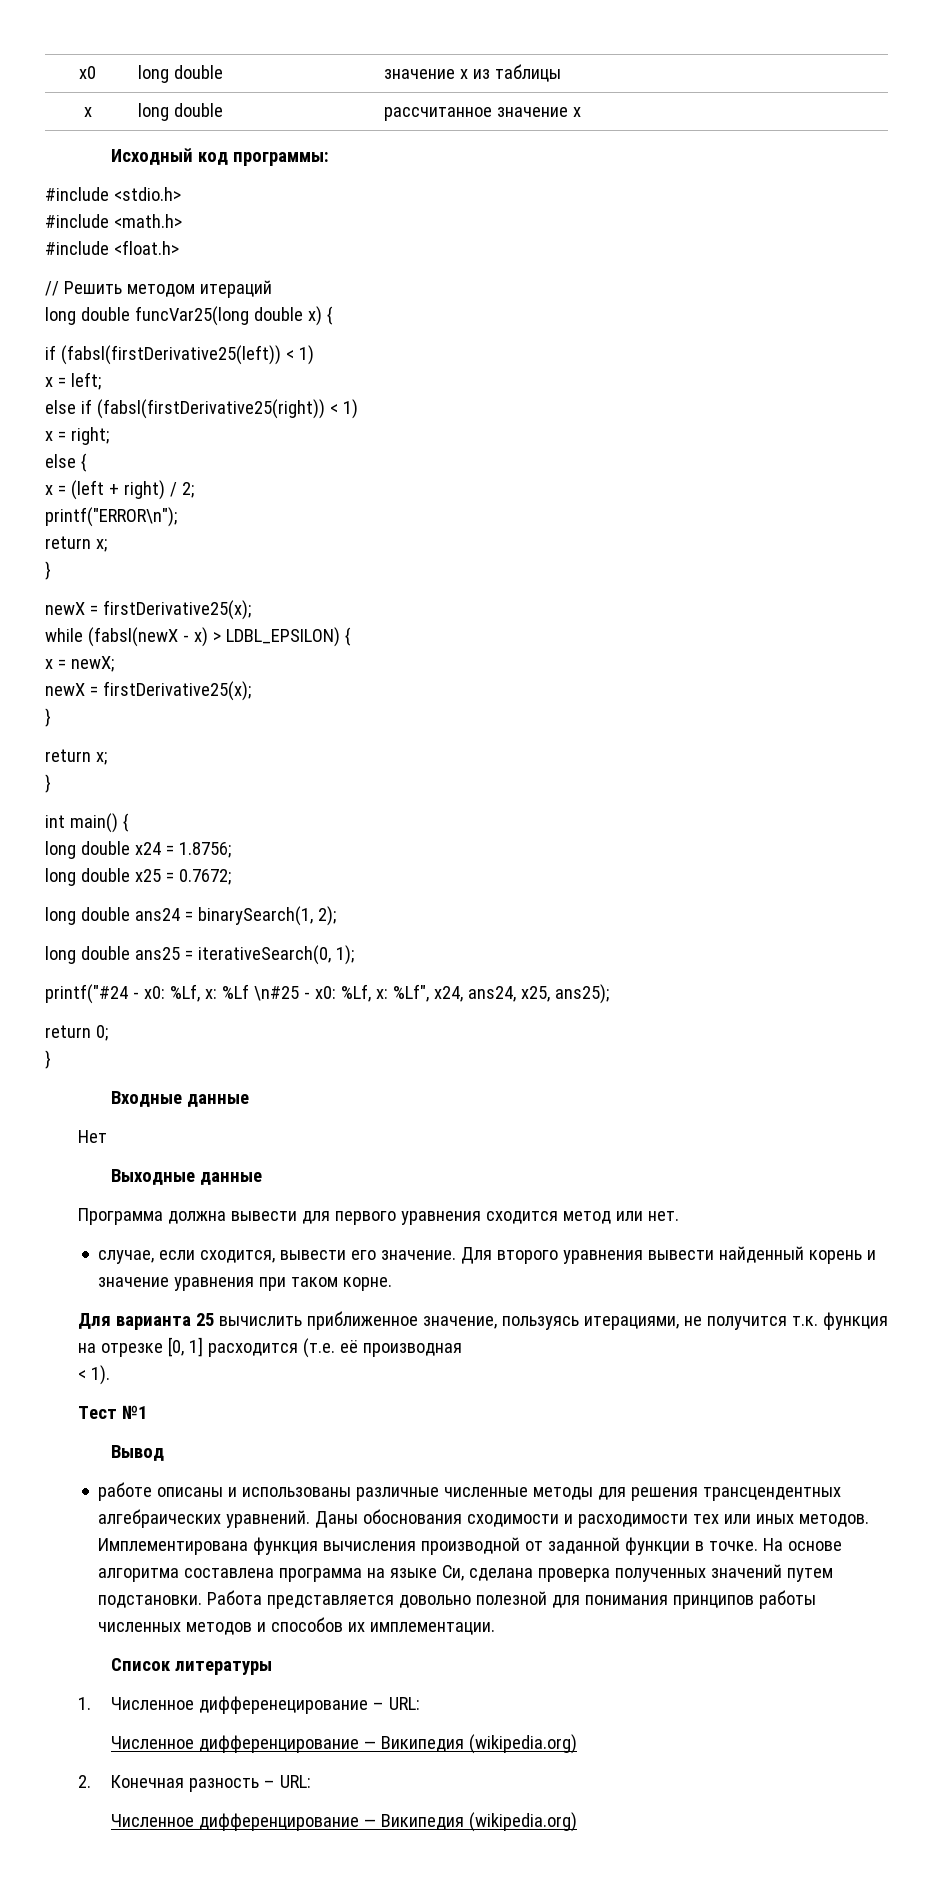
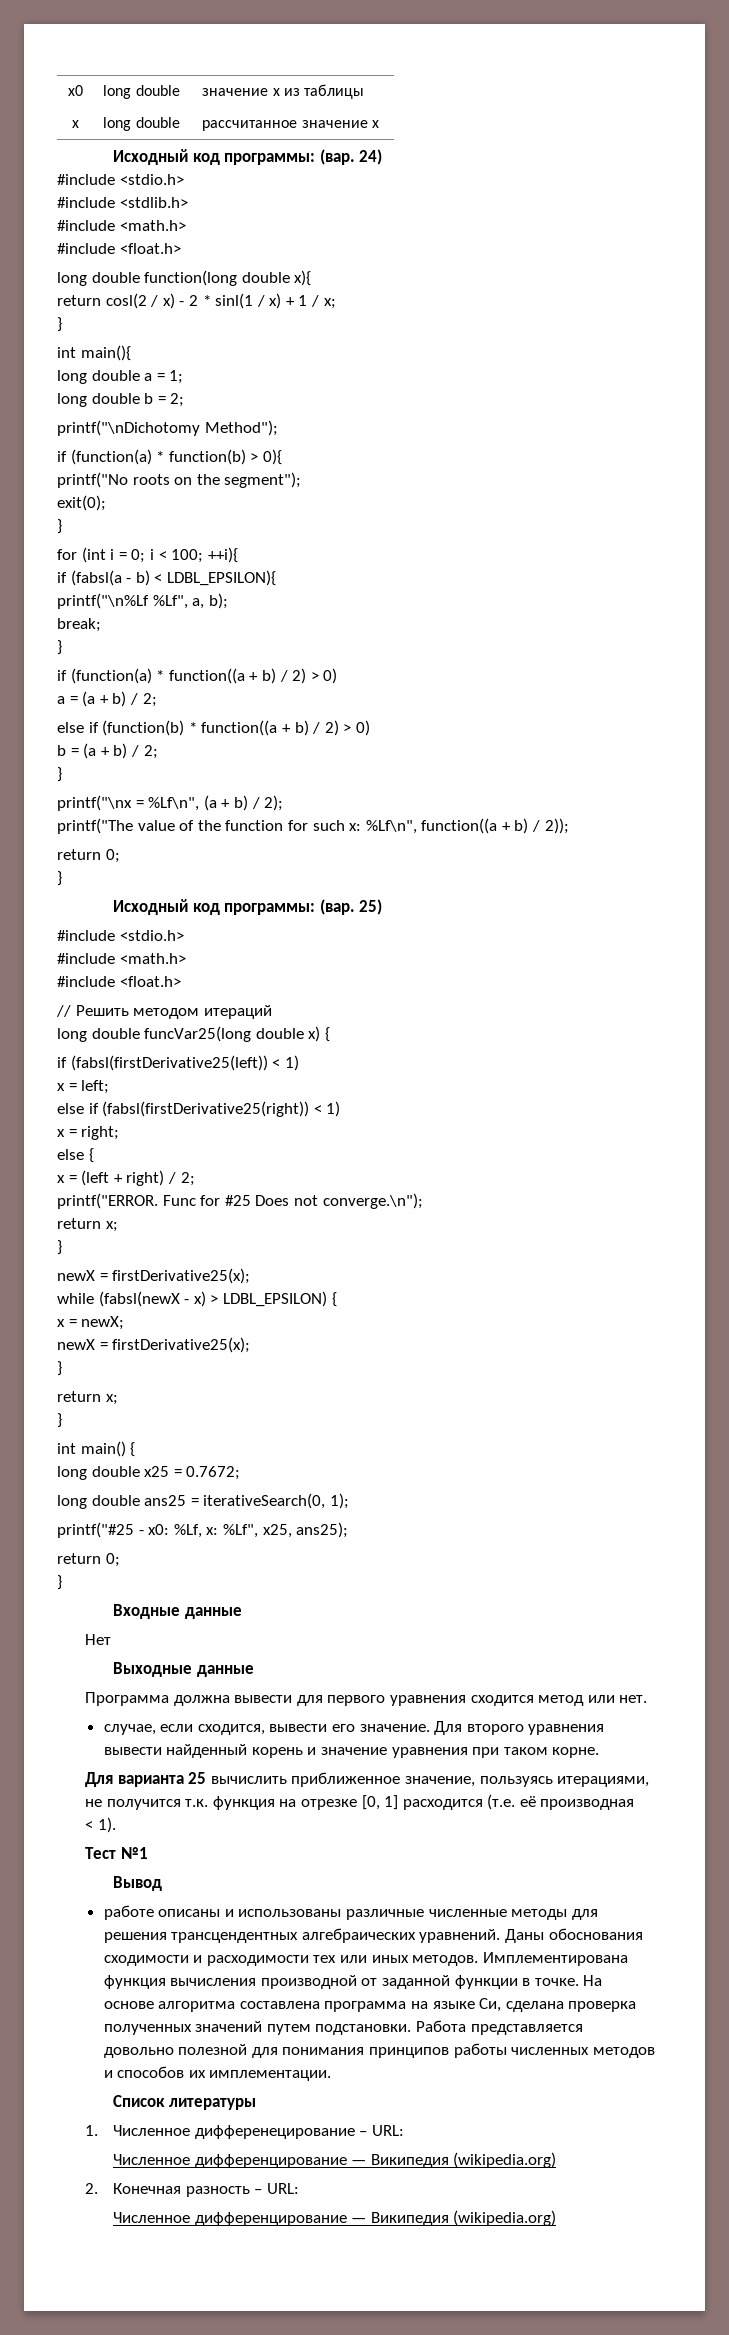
(329, 159) none -> [319,149,383,165] [57,174,184,185] [57,197,188,208] [57,220,186,231] [57,243,181,254] [57,270,312,286] [57,293,336,309] [57,317,62,332] [57,345,131,361] [57,370,184,384] [57,393,185,407] [57,420,278,436] [57,449,282,465] [57,472,302,488] [57,495,106,511] [57,519,62,534] [57,547,238,563] [57,570,276,586] [57,593,228,609] [57,618,101,632] [57,640,62,655] [57,668,338,684] [57,691,157,707] [57,720,370,736] [57,743,158,759] [57,767,62,782] [57,795,284,811] [57,818,569,834] [57,849,120,863] [57,871,62,886] [112,899,383,915] (вар. 24) // #include <stdio.h> // #include <stdlib.h> // #include <math.h> // #include <float.h> // long double function(long double x){ // return cosl(2 / x) - 2 * sinl(1 / x) + 1 / x; // } // int main(){ // long double a = 1; // long double b = 2; // printf("\nDichotomy Method"); // if (function(a) * function(b) > 0){ // printf("No roots on the segment"); // exit(0); // } // for (int i = 0; i < 100; ++i){ // if (fabsl(a - b) < LDBL_EPSILON){ // printf("\n%Lf %Lf", a, b); // break; // } // if (function(a) * function((a + b) / 2) > 0) // a = (a + b) / 2; // else if (function(b) * function((a + b) / 2) > 0) // b = (a + b) / 2; // } // printf("\nx = %Lf\n", (a + b) / 2); // printf("The value of the function for such x: %Lf\n", function((a + b) / 2)); // return 0; // } // Исходный код программы: (вар. 25)
[45,507,177,527] printf("ERROR\n"); -> [57,1193,423,1209] printf("ERROR. Func for #25 Does not converge.\n");
[45,841,231,859] // long double x24 = 1.8756; -> (136, 1449) none
[45,906,336,926] // long double ans24 = binarySearch(1, 2); -> (241, 1473) none
[45,984,299,1004] printf("#24 - x0: %Lf, x: %Lf \n#25 -> [57,1522,134,1538] printf("#25
[433,986,516,1002] x24, ans24, -> (258, 1531) none

